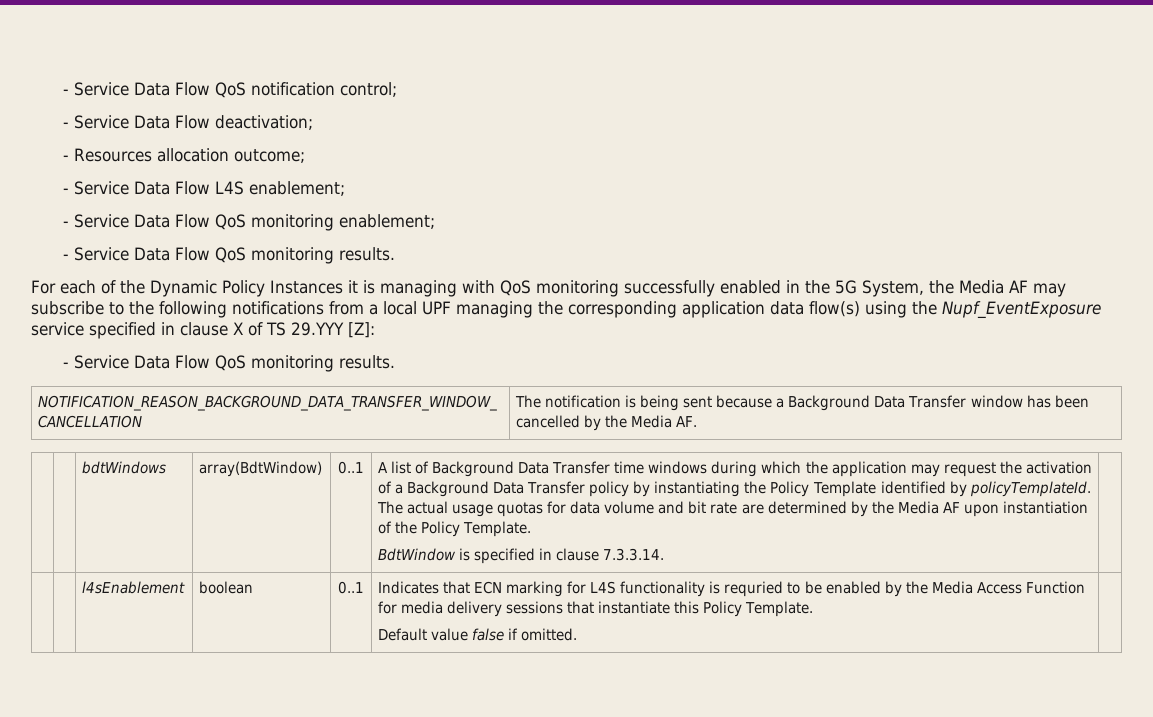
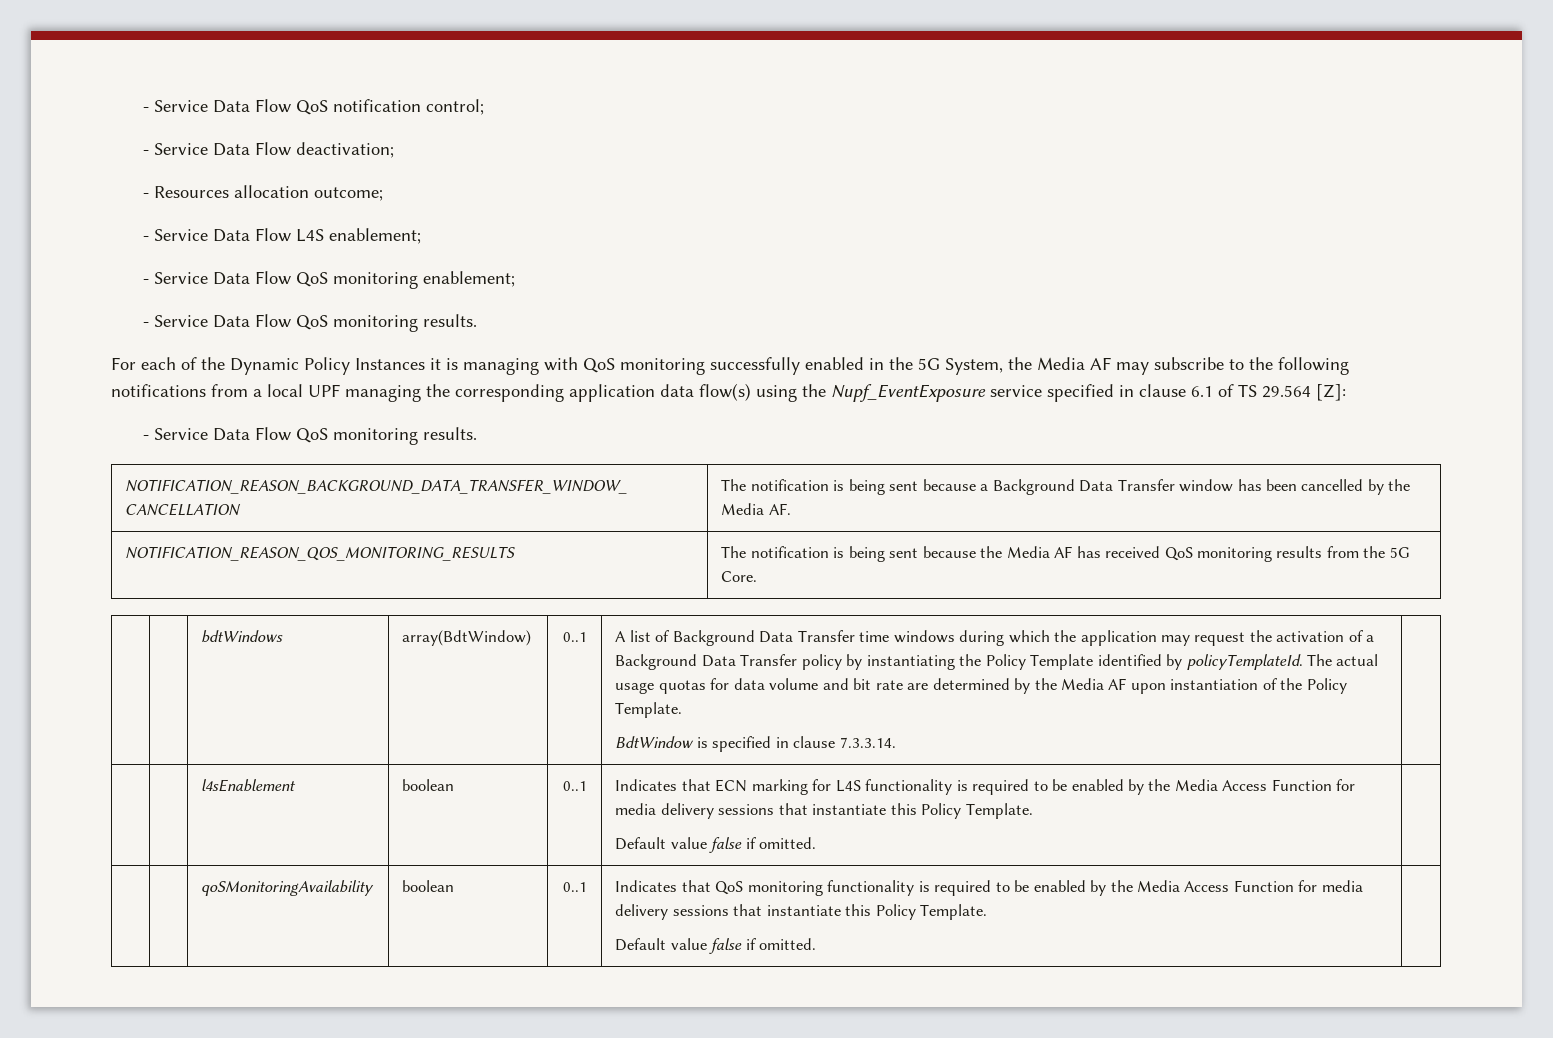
[233,322,243,335] X -> [1191,386,1213,397] 6.1
[291,322,344,336] 29.YYY -> [1262,385,1311,398] 29.564
(698, 421) none -> [125,546,516,561] [721,546,1410,562] [721,571,758,582] // NOTIFICATION_REASON_QOS_MONITORING_RESULTS | The notification is being sent because the Media AF has received QoS monitoring results from the 5G Core.
[724,581,784,597] requried -> [972,779,1030,795] required
(578, 634) none -> [201,880,375,896] [402,880,455,892] [562,882,587,892] [615,880,1363,896] [615,904,988,920] [615,938,817,954] // | | qoSMonitoringAvailability | boolean | 0..1 | Indicates that QoS monitoring functionality is required to be enabled by the Media Access Function for media delivery sessions that instantiate this Policy Template. // Default value false if omitted. |

